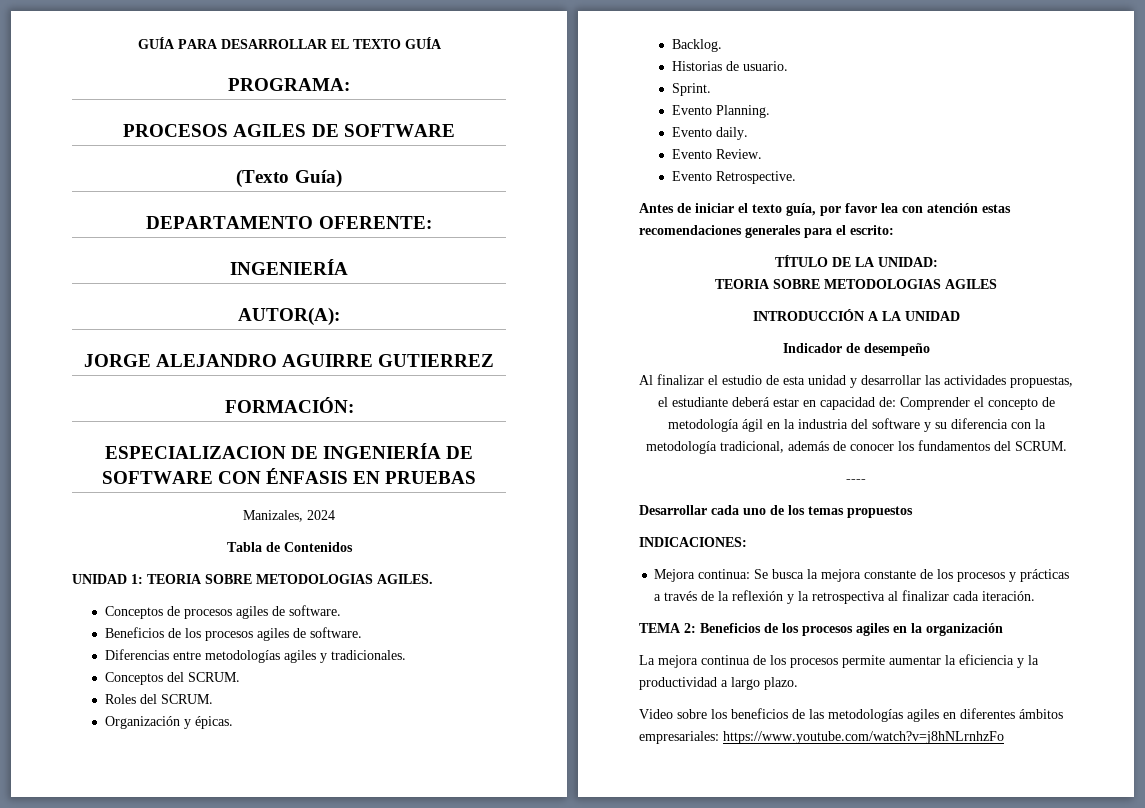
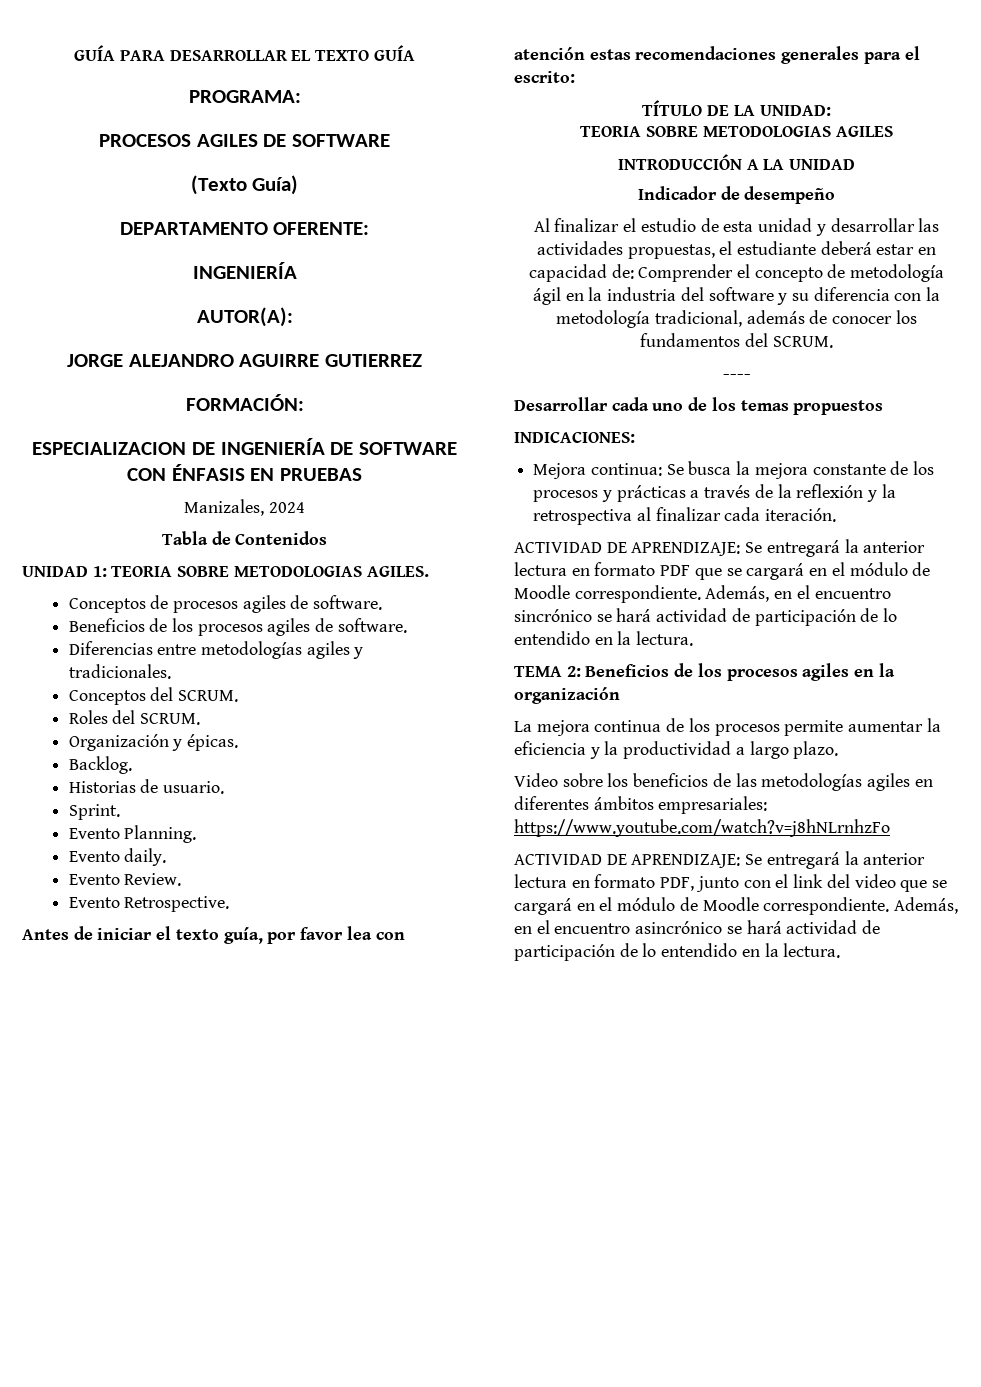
(1036, 596) none -> [514,539,926,557] [514,562,931,580] [514,585,891,603] [514,608,898,626] [514,631,694,646] // ACTIVIDAD DE APRENDIZAJE: Se entregará la anterior lectura en formato PDF que se cargará en el módulo de Moodle correspondiente. Además, en el encuentro sincrónico se hará actividad de participación de lo entendido en la lectura.
(1004, 737) none -> [514,851,926,869] [514,874,947,892] [514,897,959,915] [514,920,881,934] [514,943,841,961] // ACTIVIDAD DE APRENDIZAJE: Se entregará la anterior lectura en formato PDF, junto con el link del video que se cargará en el módulo de Moodle correspondiente. Además, en el encuentro asincrónico se hará actividad de participación de lo entendido en la lectura.

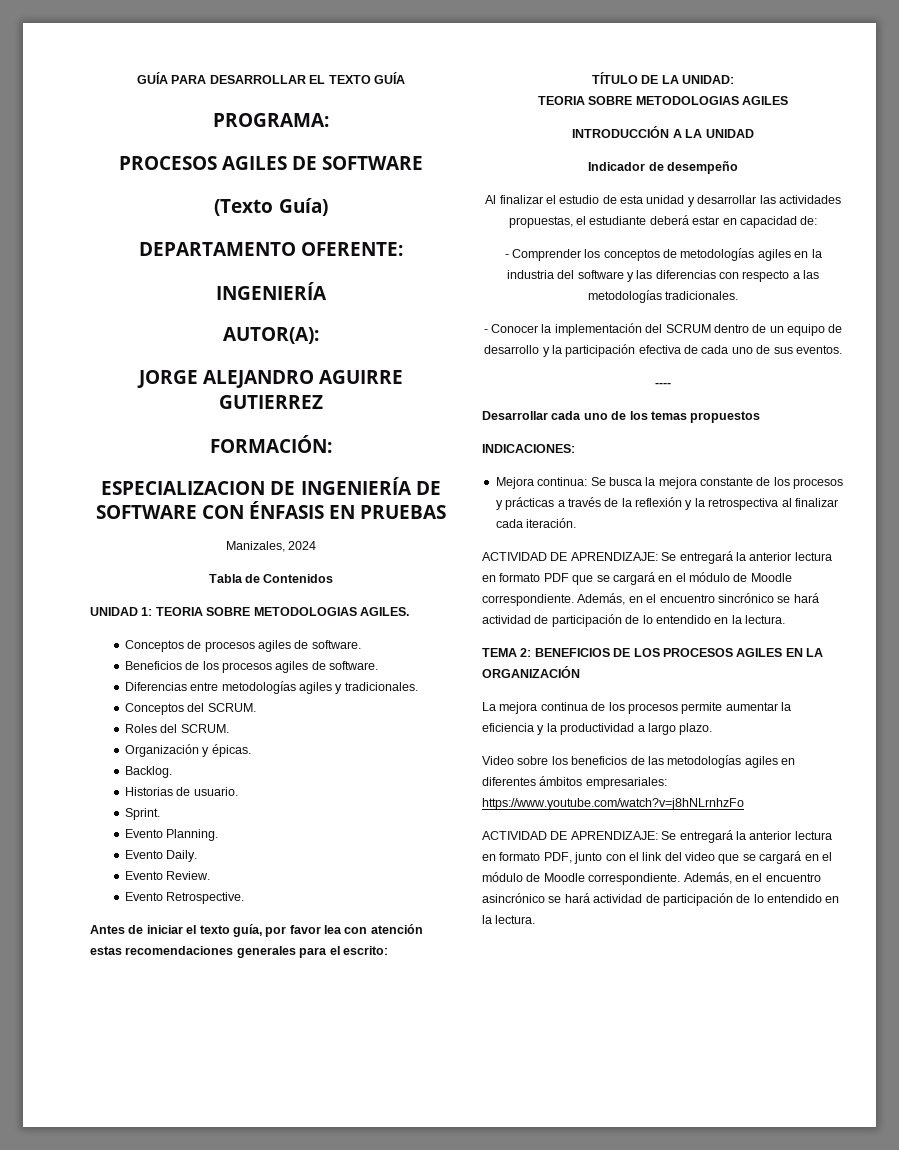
[124,848,167,866] daily. -> [166,850,198,862] Daily.
[638,264,945,282] [532,287,561,305] Comprender el concepto de metodología ágil -> [504,248,791,261] // - Comprender los conceptos de metodologías agiles
[791,287,941,301] [556,310,917,328] [640,333,833,348] su diferencia con la metodología tradicional, además de conocer los fundamentos del SCRUM. -> [636,270,820,282] [587,290,739,303] [483,323,843,336] [484,344,842,357] las diferencias con respecto a las metodologías tradicionales. // - Conocer la implementación del SCRUM dentro de un equipo de desarrollo y la participación efectiva de cada uno de sus eventos.
[585,663,895,681] [514,687,620,704] Beneficios de los procesos agiles en la organización -> [534,648,823,657] [482,666,580,678] BENEFICIOS DE LOS PROCESOS AGILES EN LA ORGANIZACIÓN

